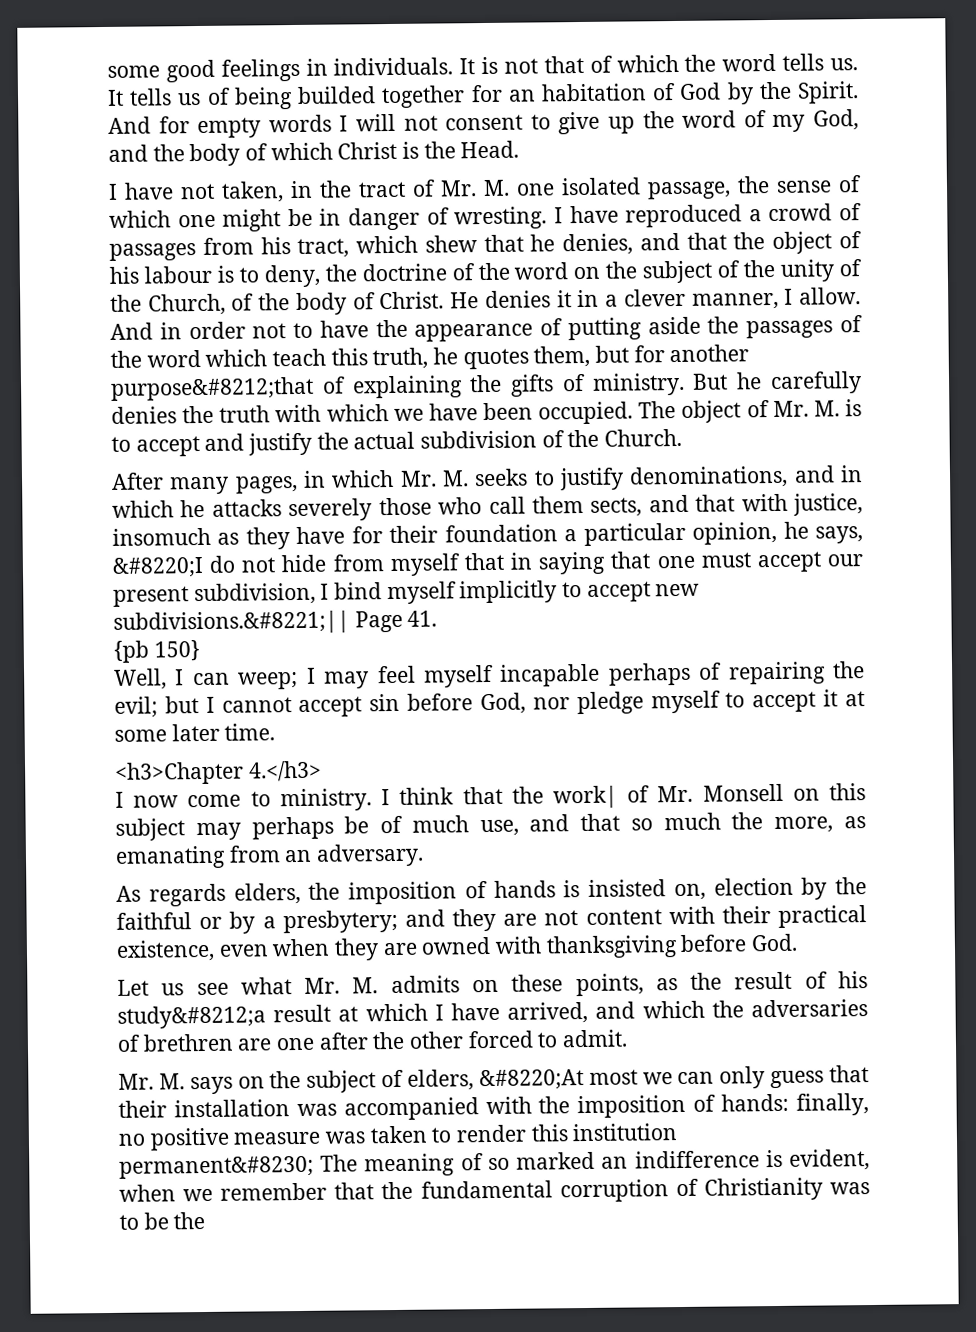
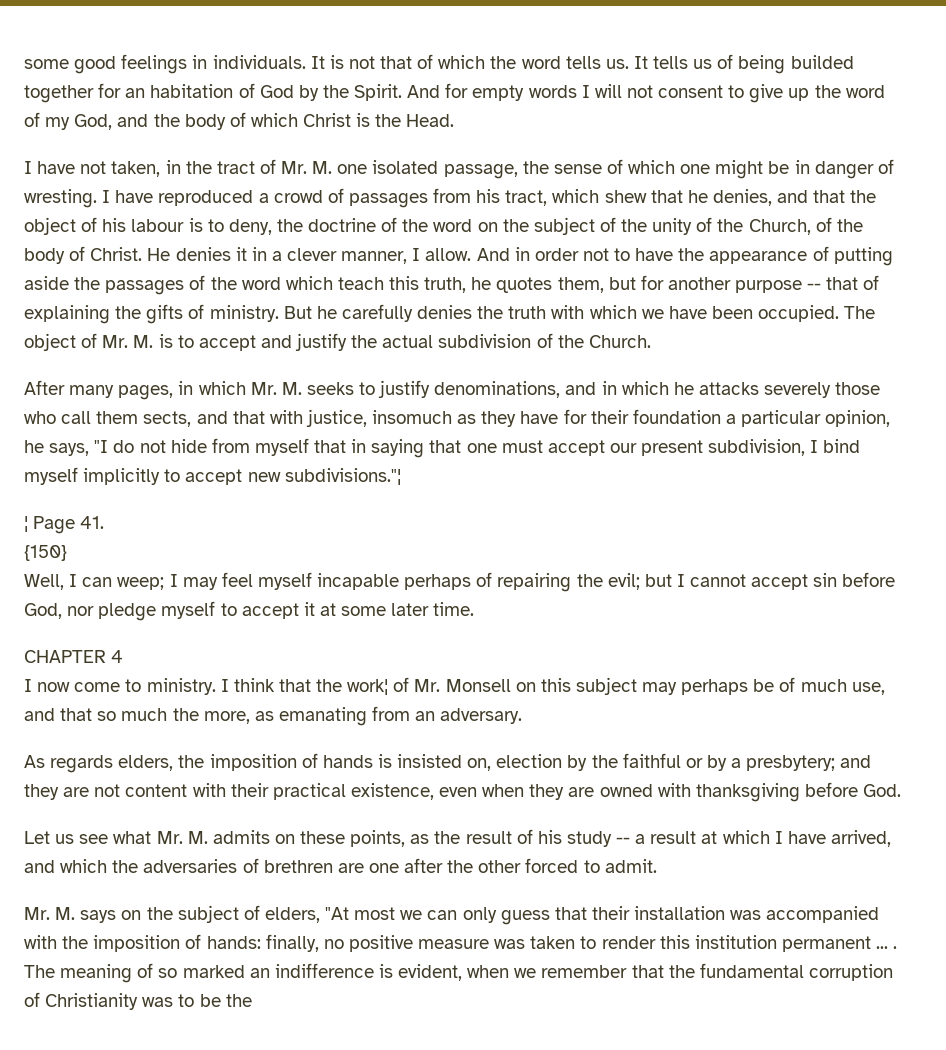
[110,376,314,401] purpose&#8212;that -> [735,277,859,293] purpose -- that
[112,556,204,578] &#8220;I -> [94,440,109,453] "I
[113,610,350,635] subdivisions.&#8221;|| -> [284,468,401,485] [24,516,28,532] subdivisions."¦ // ¦
[113,640,200,663] {pb 150} -> [24,545,67,561] {150}
[114,760,322,785] <h3>Chapter 4.</h3> -> [24,650,124,663] CHAPTER 4
[552,785,618,809] work| -> [347,679,389,695] work¦
[117,1005,266,1029] study&#8212;a -> [566,831,646,847] study -- a
[478,1069,584,1091] &#8220;At -> [325,907,350,920] "At
[119,1155,314,1179] permanent&#8230; -> [781,936,898,952] permanent ... .

